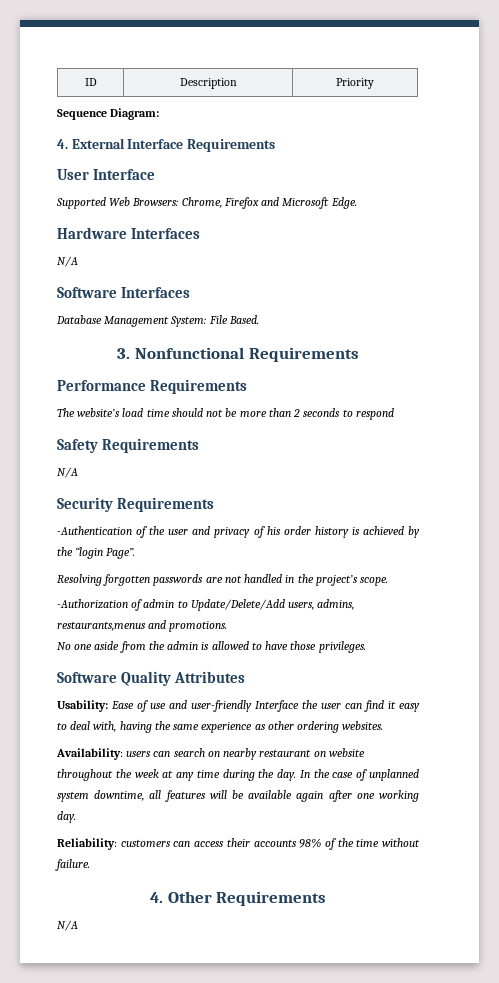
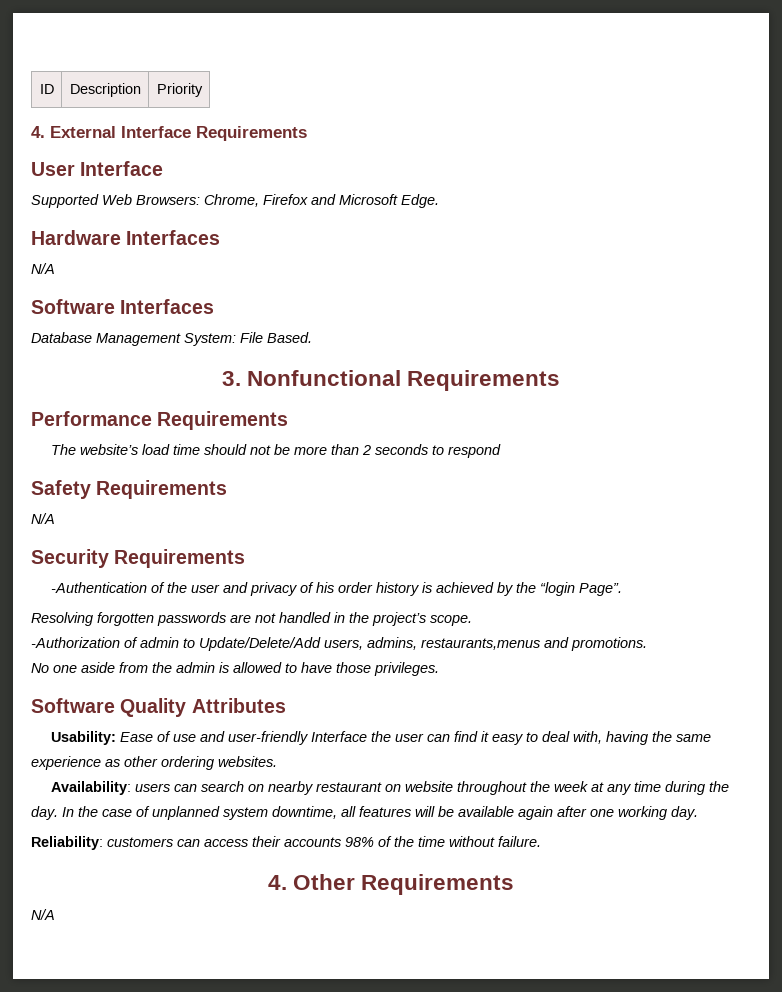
[57,108,160,120] // Sequence Diagram: -> (203, 90) none

